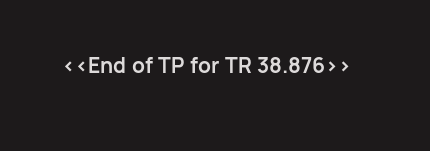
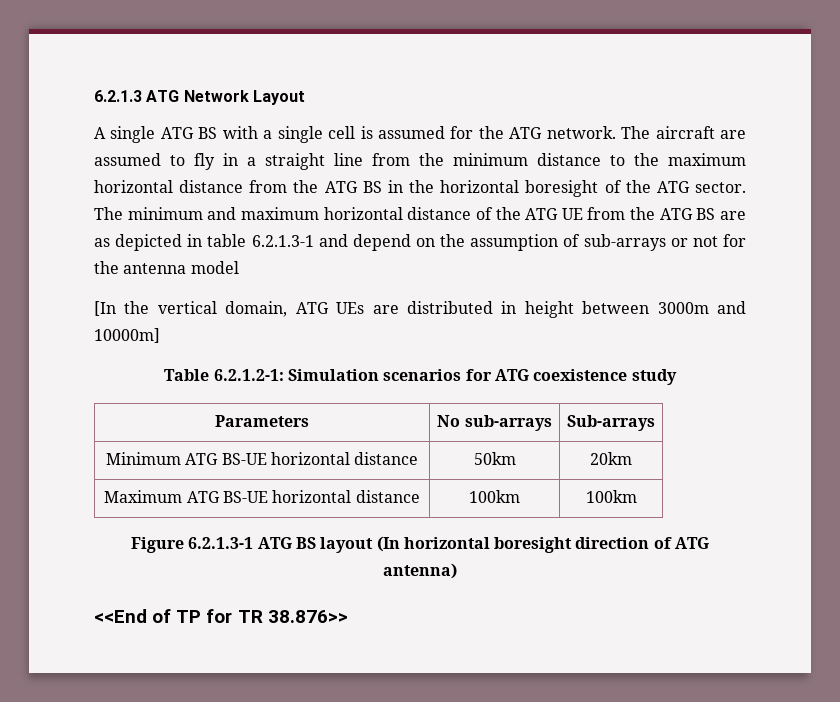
(62, 65) none -> [94,90,305,105] [94,126,746,143] [94,153,746,170] [94,180,746,197] [94,207,746,220] [94,234,746,251] [94,261,239,274] [94,301,746,318] [94,328,160,343] [164,369,677,385] [215,415,309,427] [437,415,552,431] [567,415,655,431] [105,452,419,465] [473,452,516,465] [590,452,632,465] [104,490,420,503] [469,490,520,503] [585,490,637,503] [130,536,710,553] [383,563,457,579] 6.2.1.3 ATG Network Layout // A single ATG BS with a single cell is assumed for the ATG network. The aircraft are assumed to fly in a straight line from the minimum distance to the maximum horizontal distance from the ATG BS in the horizontal boresight of the ATG sector. The minimum and maximum horizontal distance of the ATG UE from the ATG BS are as depicted in table 6.2.1.3-1 and depend on the assumption of sub-arrays or not for the antenna model // [In the vertical domain, ATG UEs are distributed in height between 3000m and 10000m] // Table 6.2.1.2-1: Simulation scenarios for ATG coexistence study // Parameters | No sub-arrays | Sub-arrays // Minimum ATG BS-UE horizontal distance | 50km | 20km // Maximum ATG BS-UE horizontal distance | 100km | 100km // Figure 6.2.1.3-1 ATG BS layout (In horizontal boresight direction of ATG antenna) //

